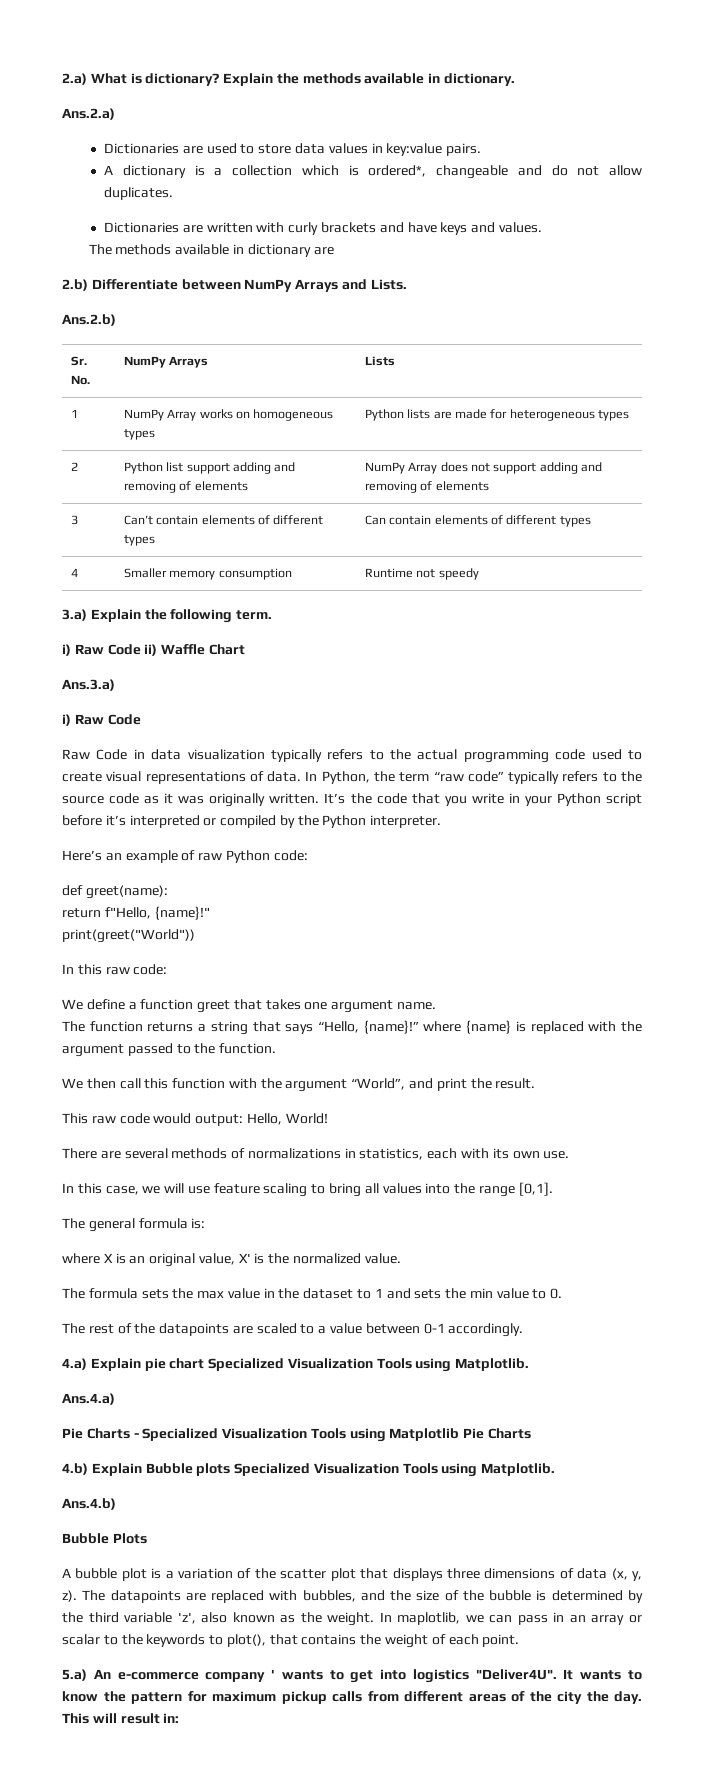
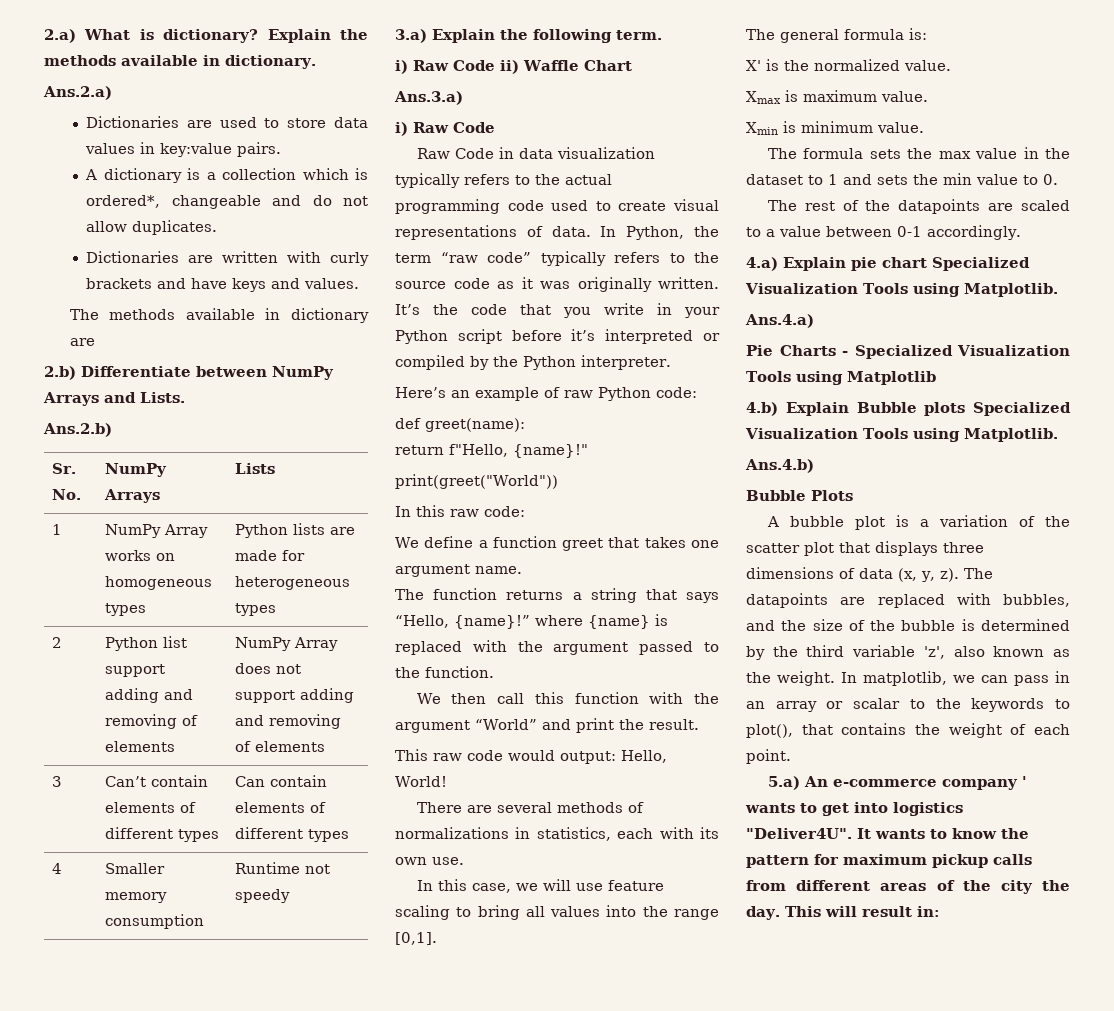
[351,1078,406,1090] “World”, -> [475,719,537,730] “World”
[62,1253,235,1267] where X is an original value, -> (927, 34) none
(401, 1258) none -> [746,90,928,104] [746,121,924,135] // Xmax is maximum value. // Xmin is minimum value.
[463,1428,532,1439] Pie Charts -> (936, 378) none
[397,1612,461,1625] maplotlib, -> [863,671,947,686] matplotlib,

